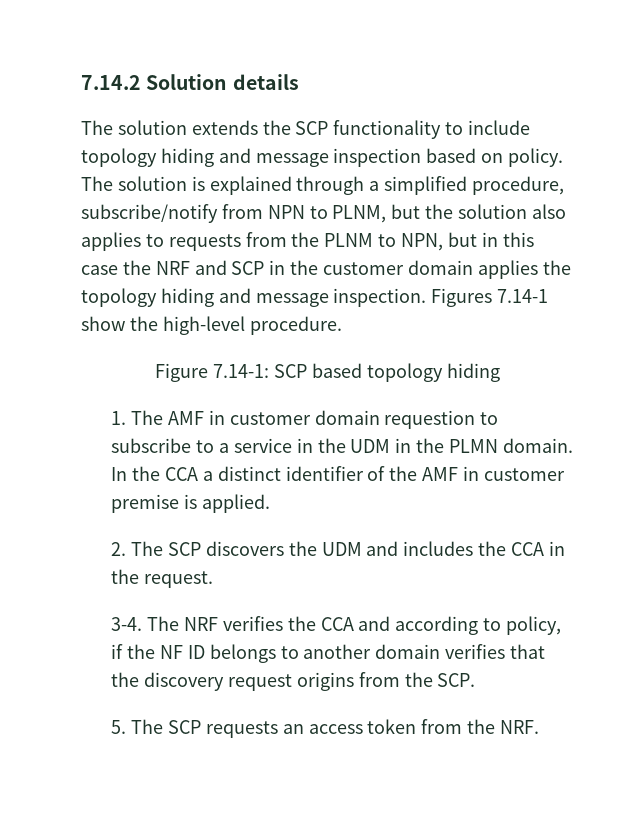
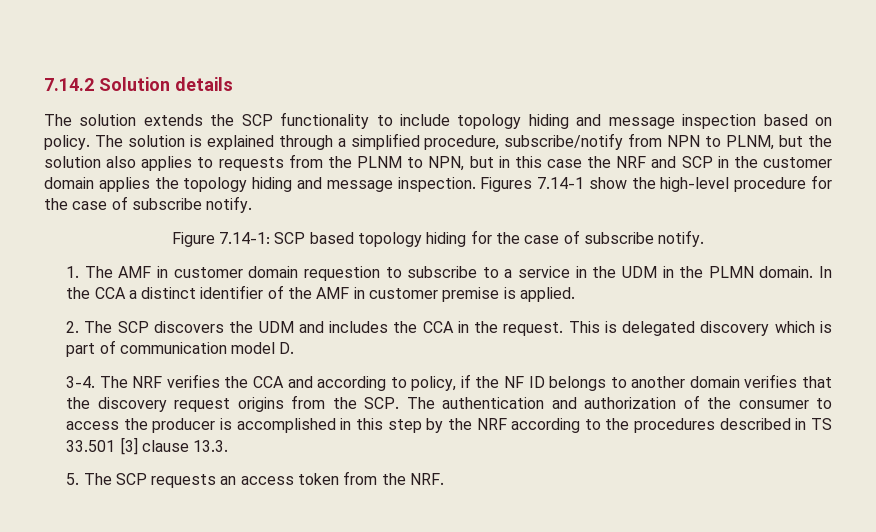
[249,316,342,335] procedure. -> [734,175,833,192] [44,196,253,213] procedure for the case of subscribe notify.
(500, 372) none -> [470,230,705,247] for the case of subscribe notify.
(214, 579) none -> [568,321,832,336] [66,340,295,357] This is delegated discovery which is part of communication model D.
(476, 680) none -> [406,395,832,409] [66,418,833,433] [66,437,229,455] The authentication and authorization of the consumer to access the producer is accomplished in this step by the NRF according to the procedures described in TS 33.501 [3] clause 13.3.

